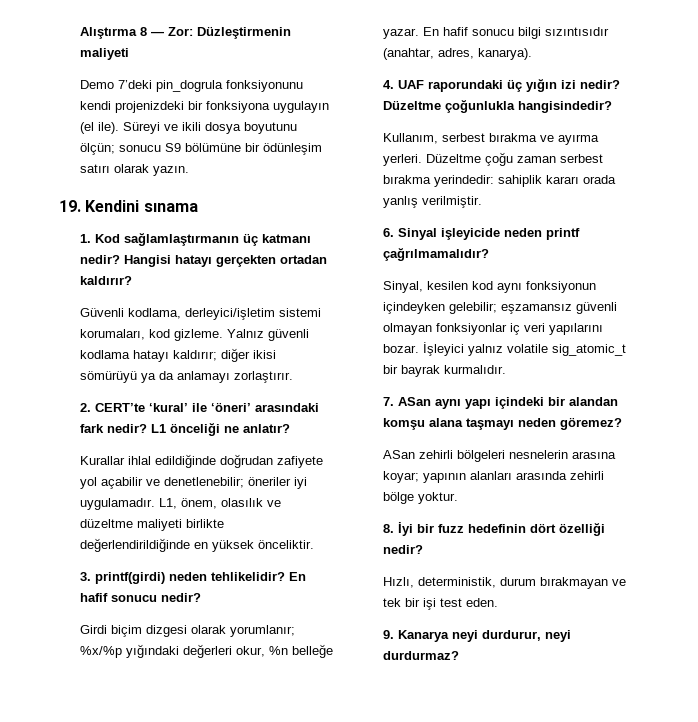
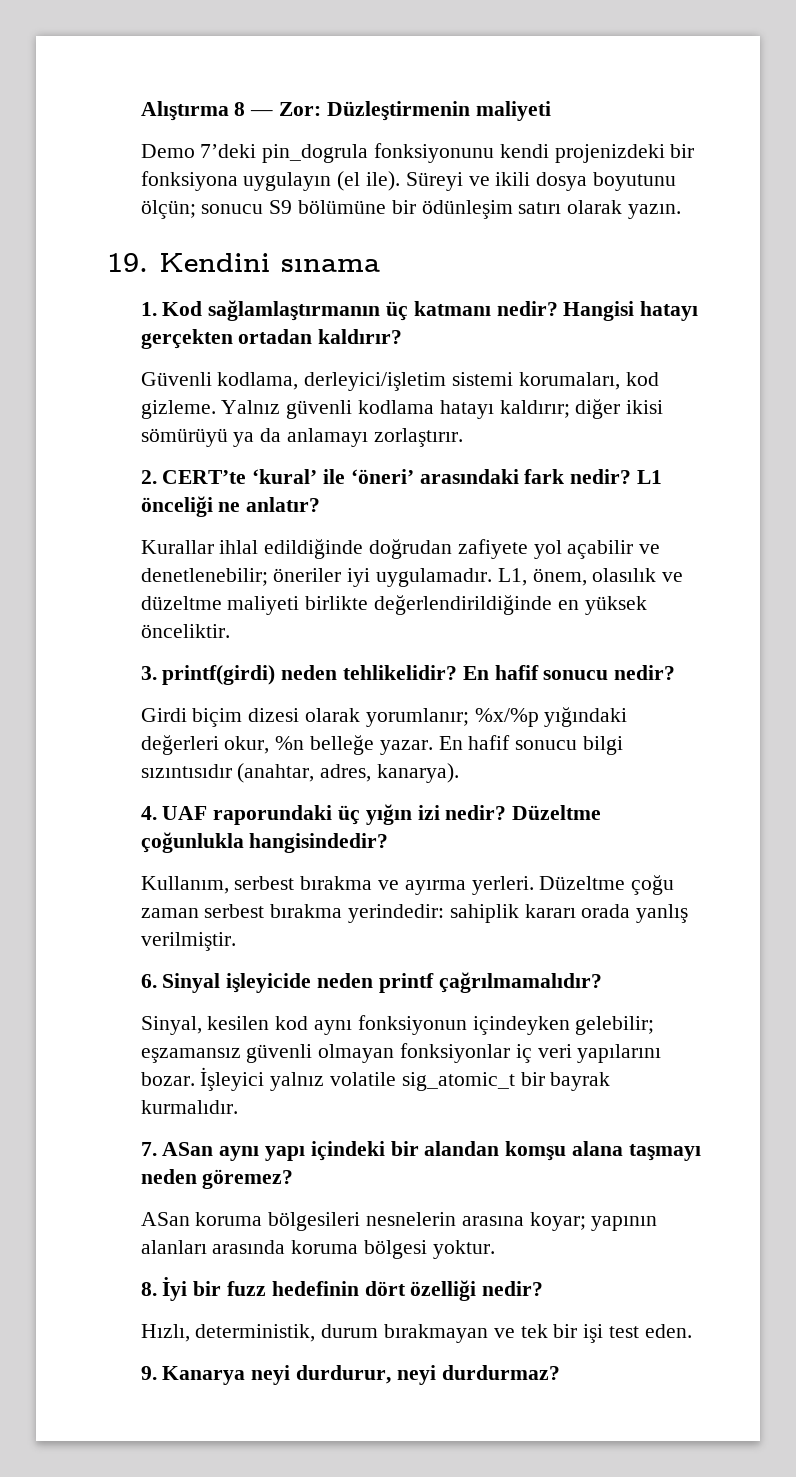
[146,625,188,637] dizgesi -> [248,708,300,722] dizesi
[419,450,506,462] zehirli bölgeleri -> [195,1212,361,1231] koruma bölgesileri
[570,471,605,480] [383,492,415,504] zehirli bölge -> [291,1240,427,1259] koruma bölgesi

